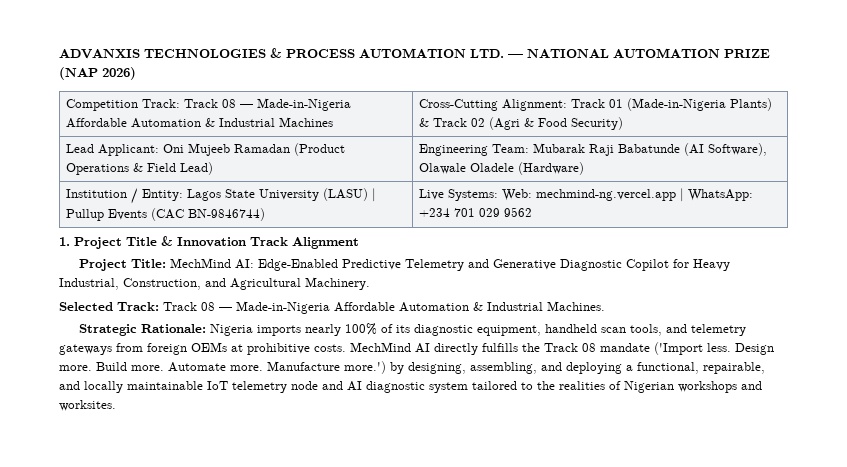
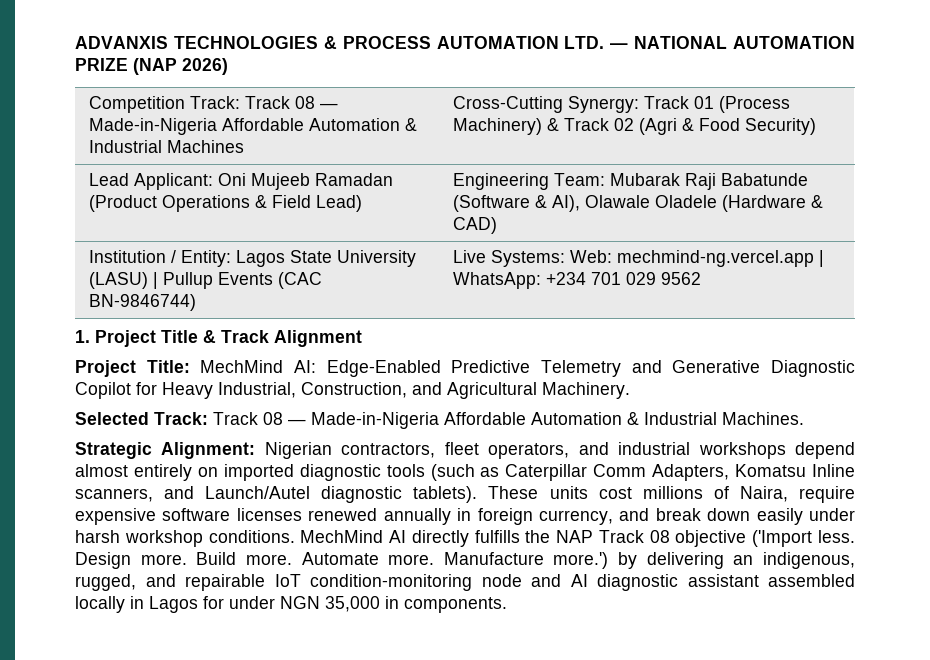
[501,99,567,111] Alignment: -> [567,96,639,113] Synergy:
[626,98,772,111] (Made-in-Nigeria Plants) -> [718,96,790,113] [452,118,542,135] (Process Machinery)
[683,143,767,156] [418,162,584,175] (AI Software), Olawale Oladele (Hardware) -> [452,195,823,212] [452,217,497,234] (Software & AI), Olawale Oladele (Hardware & CAD)
[177,237,246,247] Innovation -> (216, 336) none
[141,323,747,336] [59,342,346,355] Rationale: Nigeria imports nearly 100% of its diagnostic equipment, handheld scan tools, and telemetry gateways from foreign OEMs at prohibitive costs. -> [161,442,856,459] [75,464,855,481] [75,486,856,503] [75,508,855,525] [75,530,295,547] Alignment: Nigerian contractors, fleet operators, and industrial workshops depend almost entirely on imported diagnostic tools (such as Caterpillar Comm Adapters, Komatsu Inline scanners, and Launch/Autel diagnostic tablets). These units cost millions of Naira, require expensive software licenses renewed annually in foreign currency, and break down easily under harsh workshop conditions.
[544,343,650,352] Track 08 mandate -> [556,530,747,547] NAP Track 08 objective
[408,362,765,374] [59,381,762,393] [59,400,116,411] designing, assembling, and deploying a functional, repairable, and locally maintainable IoT telemetry node and AI diagnostic system tailored to the realities of Nigerian workshops and worksites. -> [646,552,855,569] [75,574,855,591] [75,596,507,613] delivering an indigenous, rugged, and repairable IoT condition-monitoring node and AI diagnostic assistant assembled locally in Lagos for under NGN 35,000 in components.

